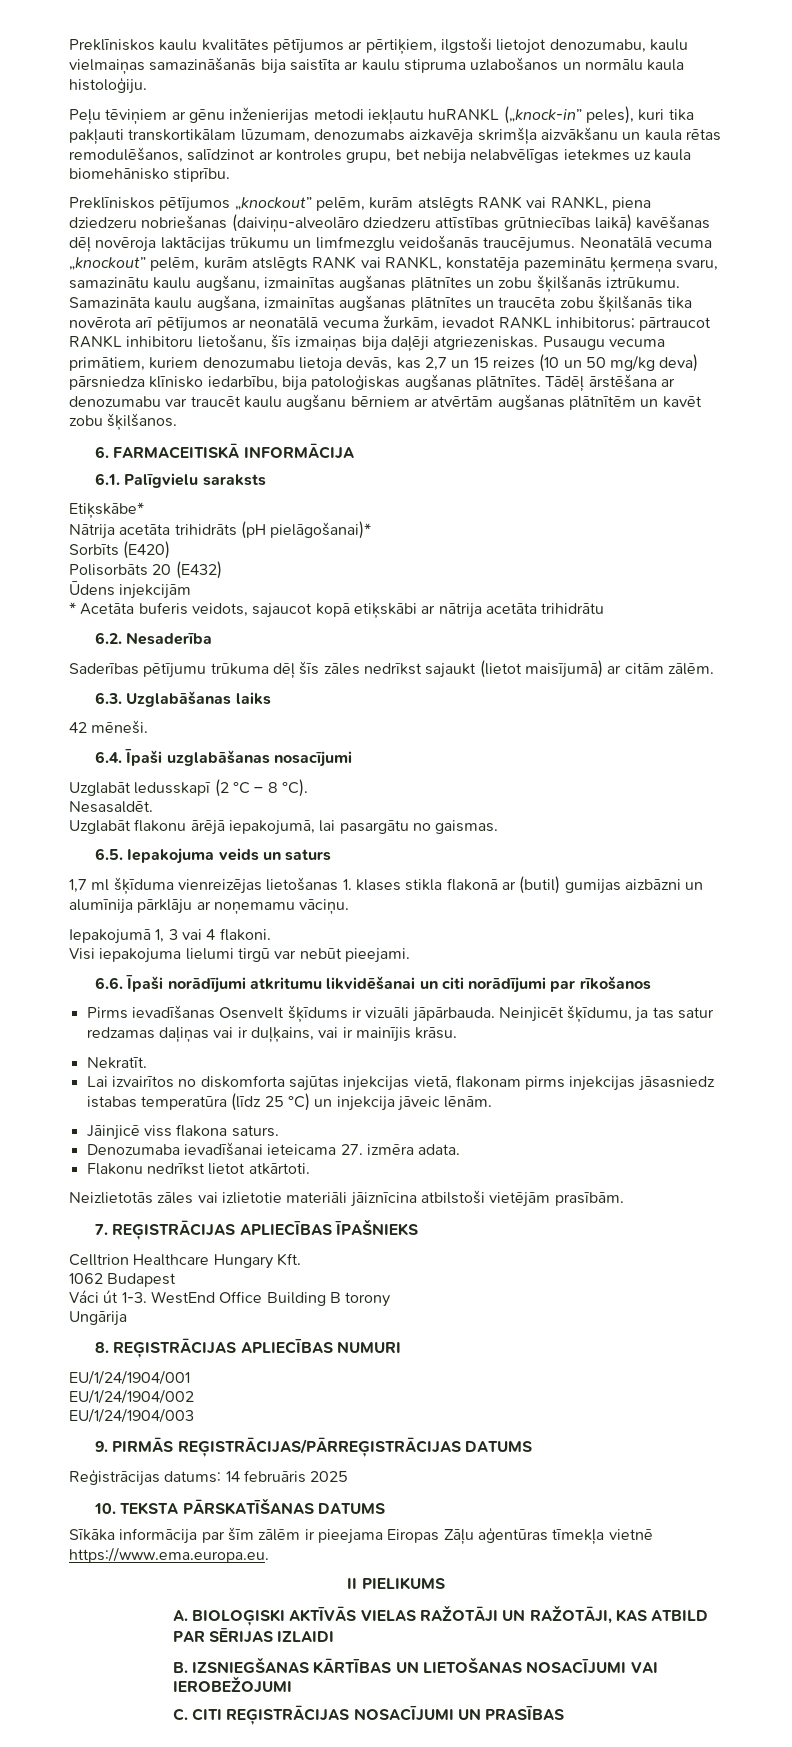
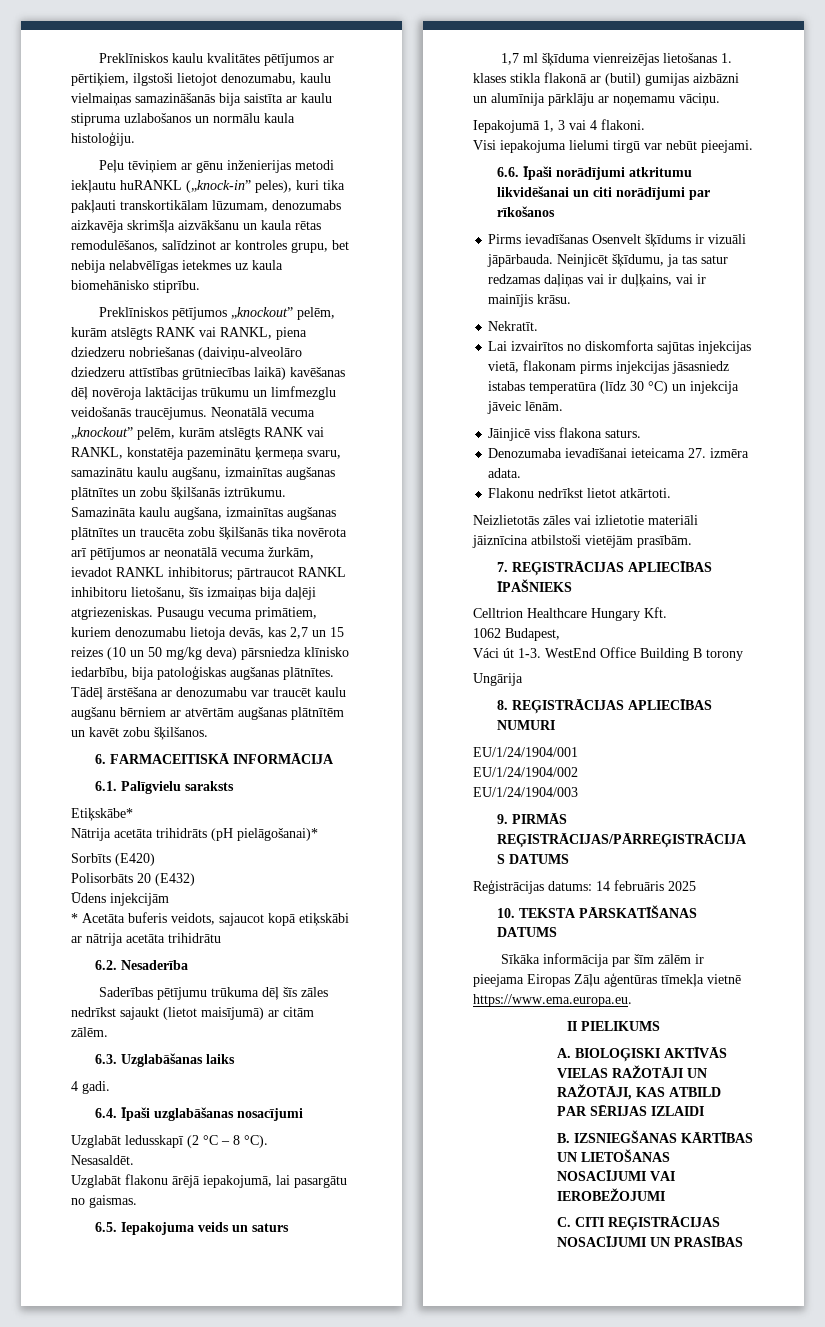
[69,720,149,734] 42 mēneši. -> [71,1081,110,1094] 4 gadi.
[264,1096,284,1107] 25 -> [630,381,645,391] 30
[107,1273,177,1287] Budapest -> [505,628,560,641] Budapest,

